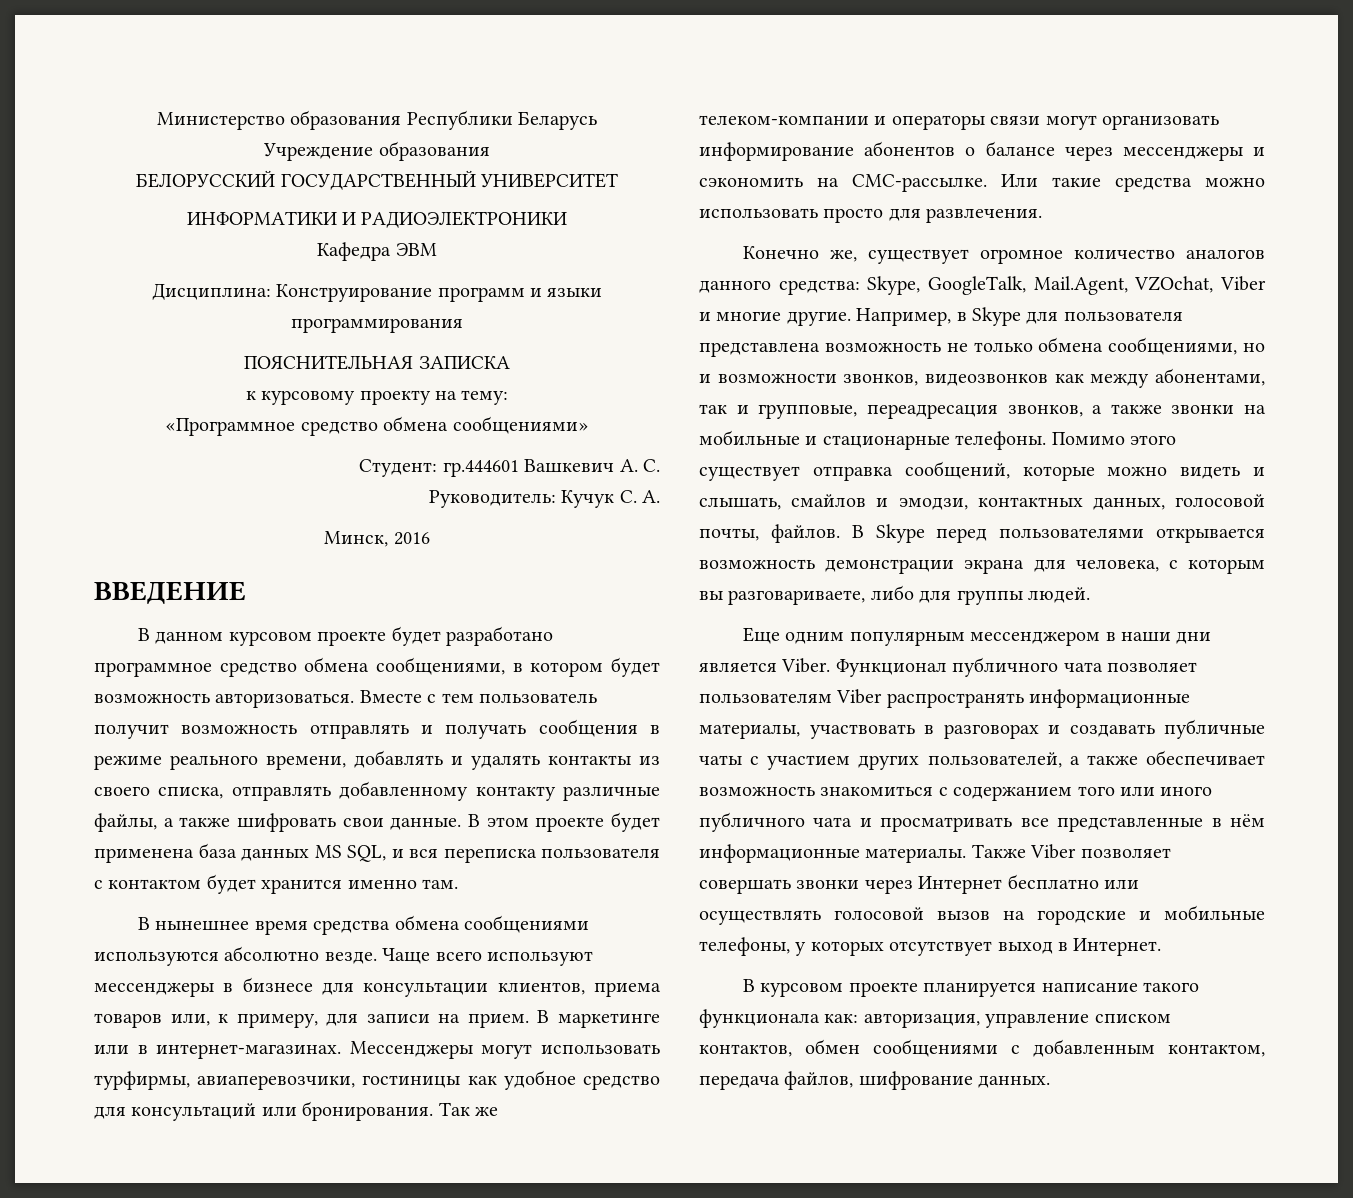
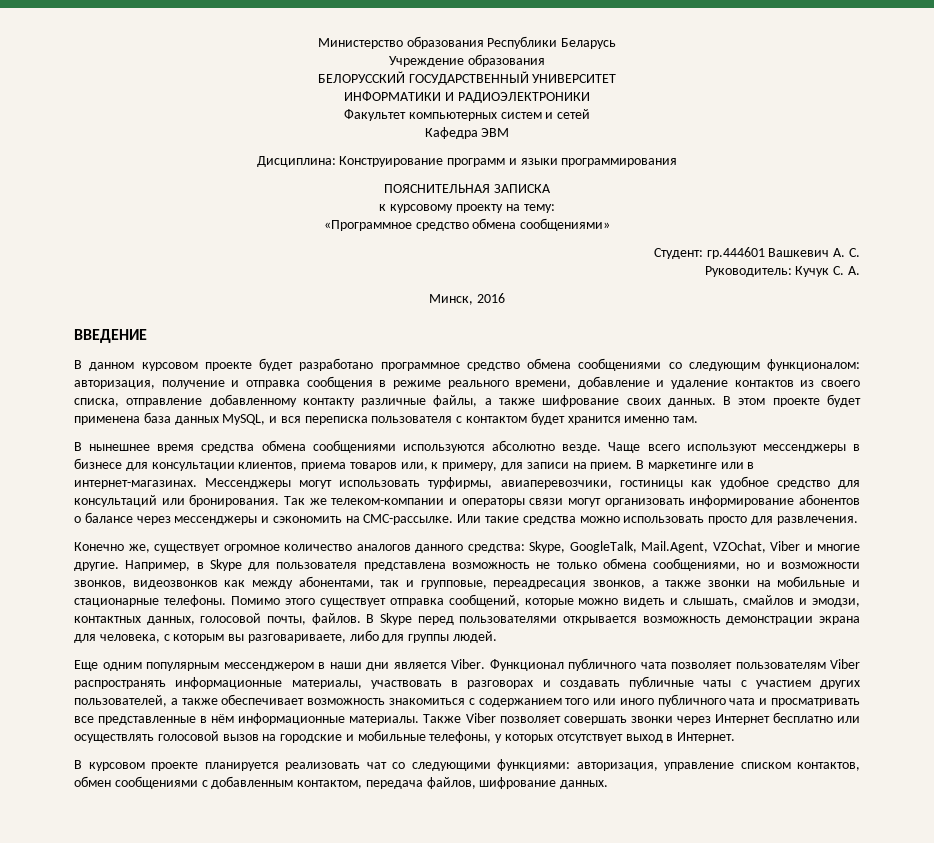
(568, 219) none -> [343,109,591,121] // Факультет компьютерных систем и сетей
[376,657,661,677] [94,690,597,708] [94,724,527,739] сообщениями, в котором будет возможность авторизоваться. Вместе с тем пользователь получит возможность отправлять и получать -> [578,358,860,371] [74,380,300,389] сообщениями со следующим функционалом: авторизация, получение и отправка
[354,750,631,770] добавлять и удалять контакты -> [577,376,794,389] добавление и удаление контактов
[231,786,331,801] отправлять -> [126,398,203,407] отправление
[236,813,462,832] шифровать свои данные. -> [542,395,716,407] шифрование своих данных.
[314,845,386,862] MS SQL, -> [222,414,266,425] MySQL,
[1041,982,1199,992] [699,1009,859,1028] написание такого функционала как: -> [285,759,570,771] реализовать чат со следующими функциями:

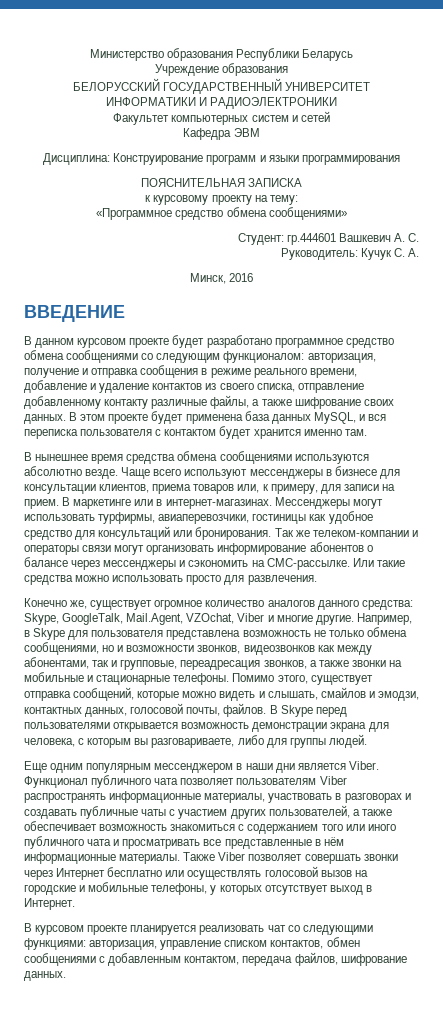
[284,598,315,605] этого -> [277,675,308,684] этого,

